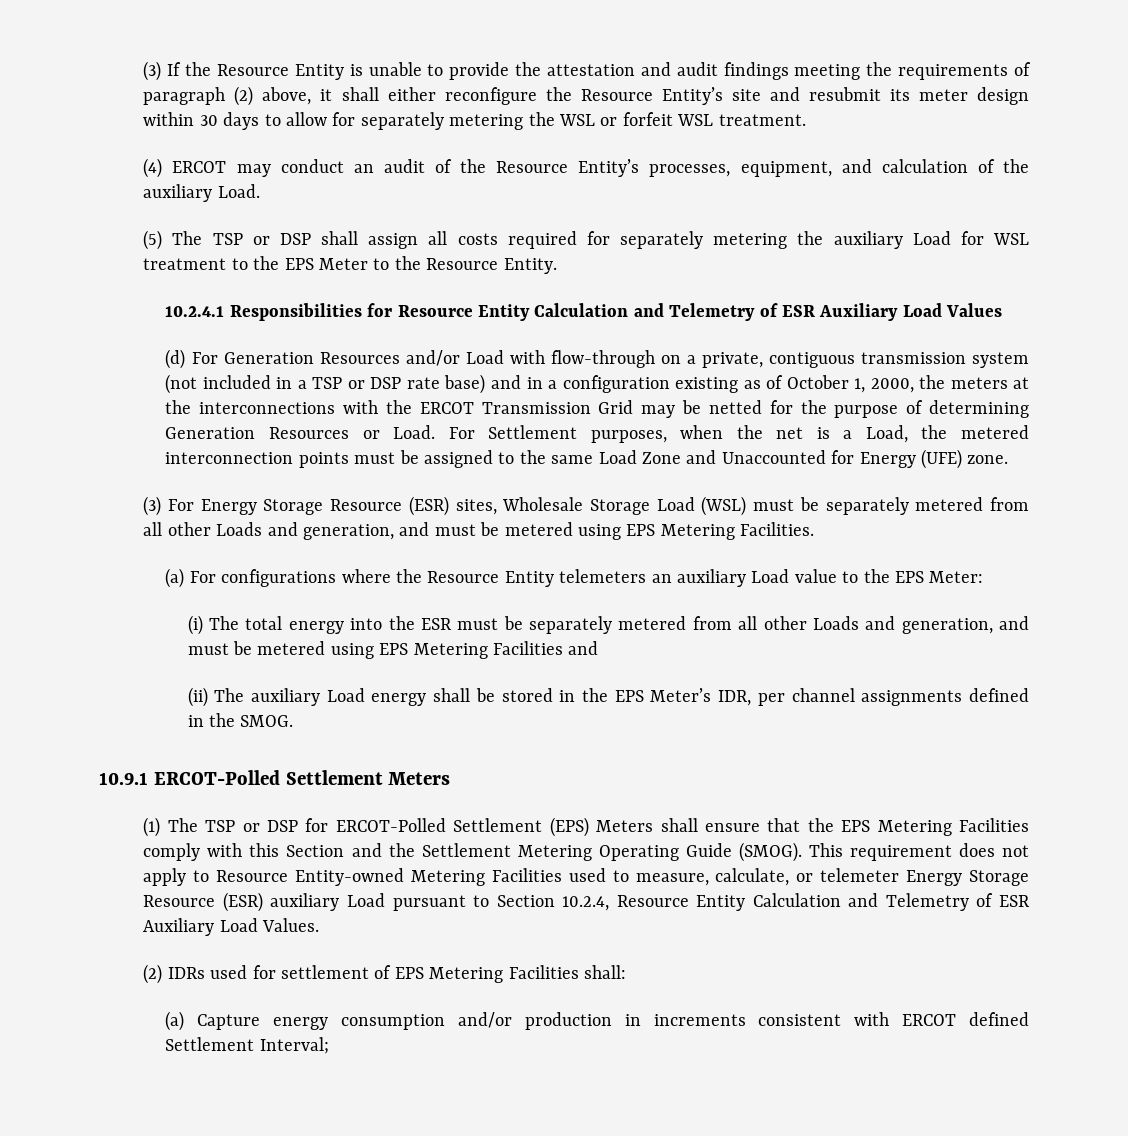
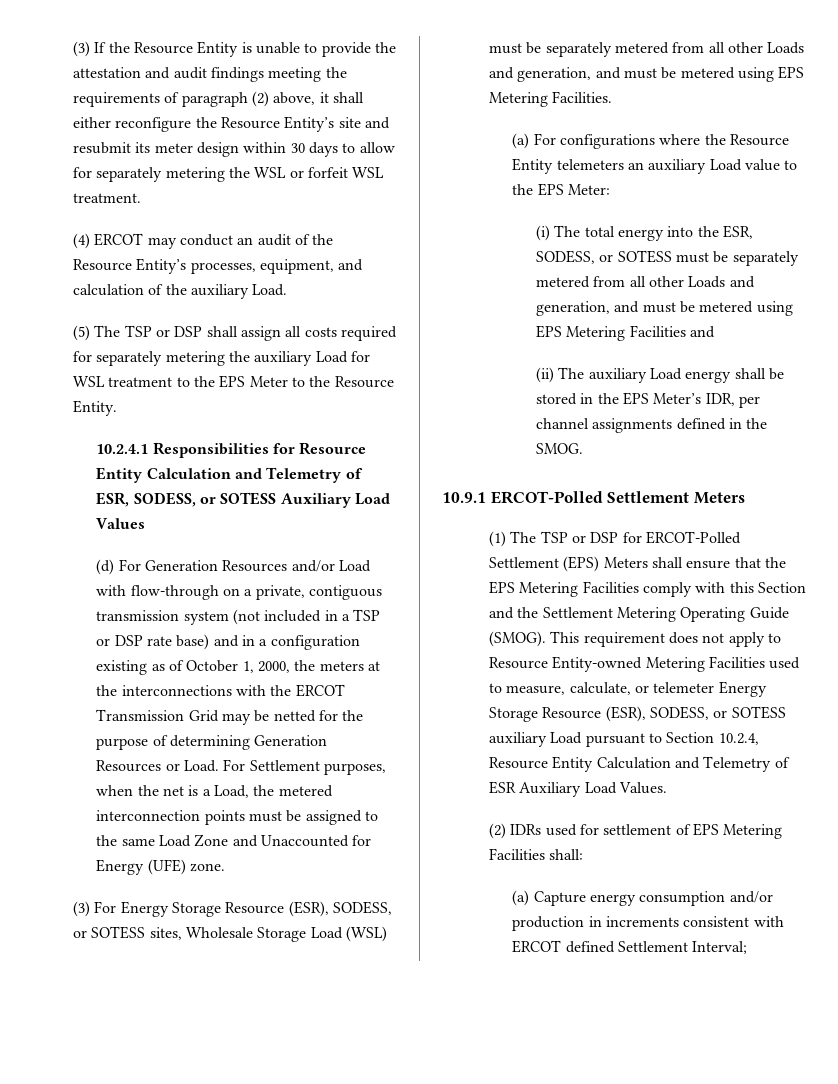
[782,305,816,317] ESR -> [96,492,277,507] ESR, SODESS, or SOTESS
[408,496,449,516] (ESR) -> [288,901,392,917] [72,926,146,939] (ESR), SODESS, or SOTESS
[420,618,452,630] ESR -> [722,225,753,239] [535,250,672,264] ESR, SODESS, or SOTESS
[222,892,263,912] (ESR) -> [605,706,786,722] (ESR), SODESS, or SOTESS

